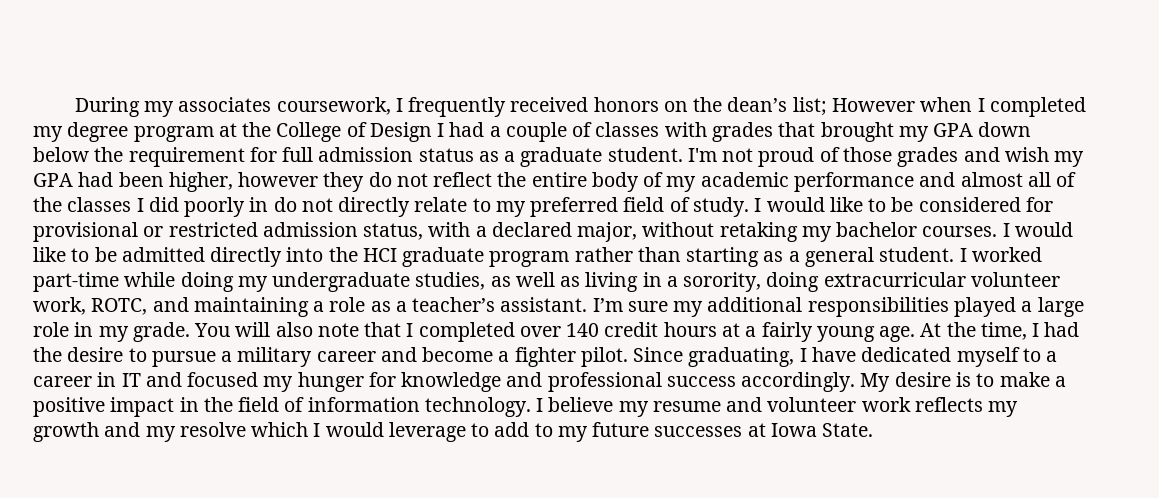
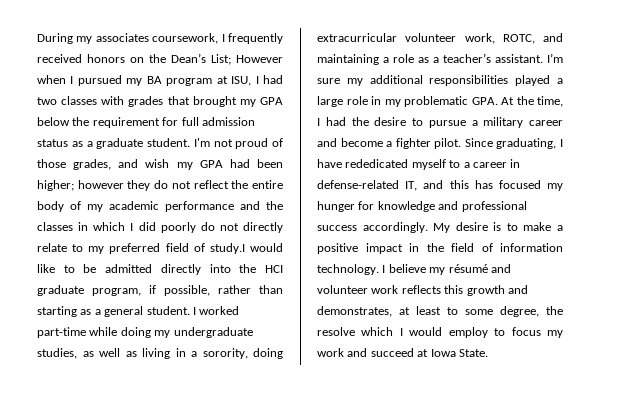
[727,97,827,116] dean’s list; -> [171,53,231,65] Dean’s List;
[989,97,1086,117] [33,122,593,142] completed my degree program at the College of Design I had a couple of -> [77,75,284,86] [37,97,57,105] pursued my BA program at ISU, I had two
[978,122,1032,137] down -> (283, 101) none
[897,147,959,167] grades -> [73,159,112,170] grades,
[168,172,233,192] higher, -> [37,180,74,191] higher;
[960,172,1077,187] [33,197,132,212] almost all of the classes -> [266,201,283,210] [37,222,126,231] the classes in which
[249,197,269,212] in -> (196, 227) none
[692,197,1053,217] [33,222,1010,242] study. I would like to be considered for provisional or restricted admission status, with a declared major, without retaking my bachelor courses. I -> [209,243,245,254] study.I
[489,251,570,267] program -> [92,285,210,296] program, if possible,
[132,322,916,342] grade. You will also note that I completed over 140 credit hours at a fairly young age. -> [404,96,498,107] problematic GPA.
[861,347,952,362] dedicated -> [345,159,409,168] rededicated
[121,372,182,387] IT and -> [317,180,493,191] defense-related IT, and this has
[652,401,721,412] resume -> [448,264,488,273] résumé
[988,401,1019,417] my -> [444,285,464,294] this
[145,422,743,442] my resolve which I would leverage to add to my future successes -> [317,306,563,317] [317,327,563,338] [317,348,414,357] demonstrates, at least to some degree, the resolve which I would employ to focus my work and succeed

